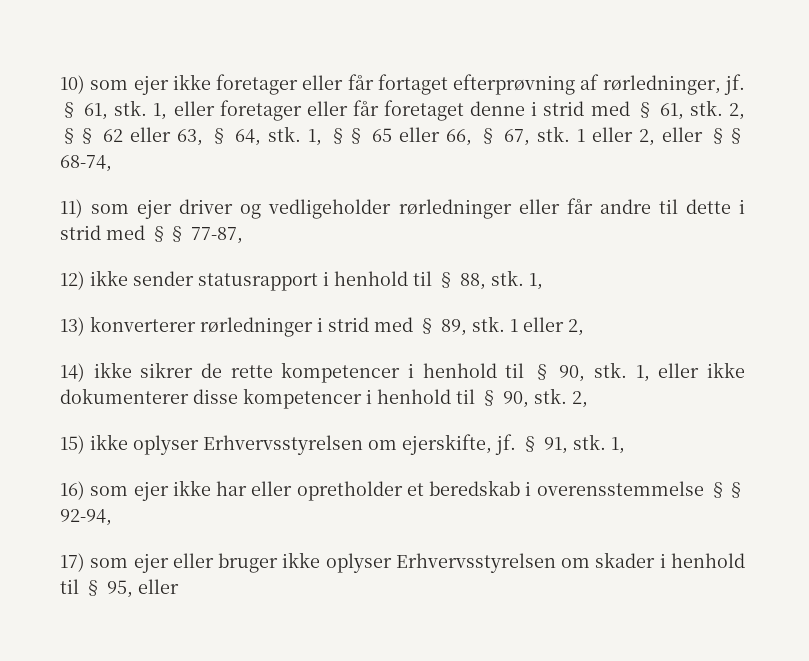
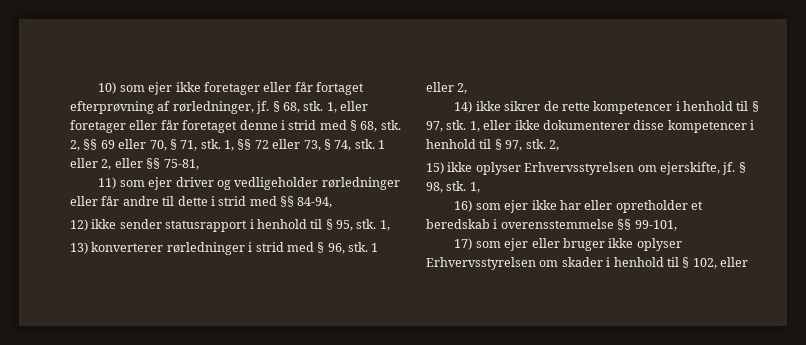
[84,103,109,120] 61, -> [282,102,300,113] 68,
[659,103,684,120] 61, -> [360,121,378,132] 68,
[103,126,530,146] 62 eller 63, § 64, stk. 1, §§ 65 eller 66, § 67, -> [100,139,352,151] 69 eller 70, § 71, stk. 1, §§ 72 eller 73, § 74,
[60,155,112,172] 68-74, -> [163,159,199,170] 75-81,
[191,227,243,244] 77-87, -> [297,197,333,208] 84-94,
[460,273,486,290] 88, -> [336,220,353,231] 95,
[441,319,467,336] 89, -> [327,243,345,254] 96,
[559,365,586,382] 90, -> [426,121,443,132] 97,
[503,391,529,408] 90, -> [505,140,523,151] 97,
[544,437,568,454] 91, -> [426,182,443,193] 98,
[60,509,112,526] 92-94, -> [634,220,677,231] 99-101,
[107,580,133,598] 95, -> [692,258,717,269] 102,

